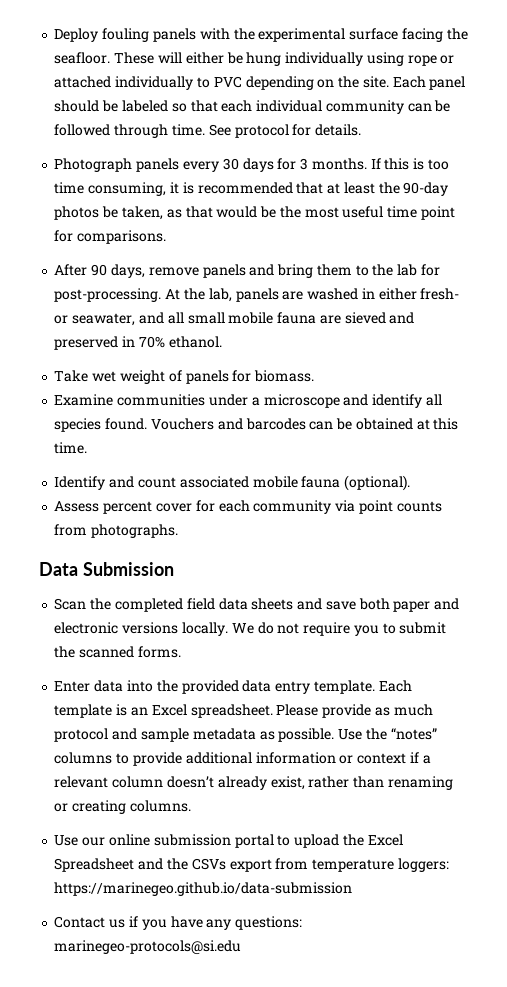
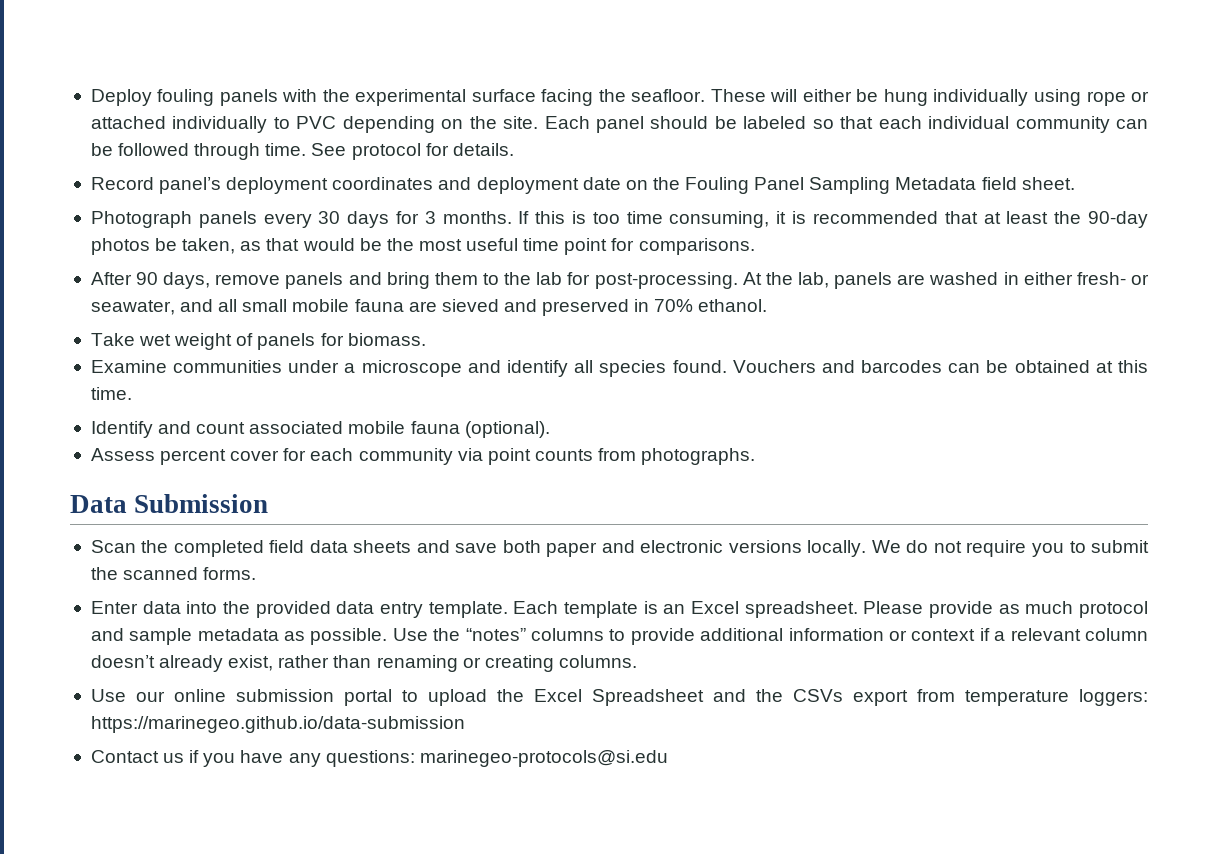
(362, 130) none -> [90,177,1075,194] // Record panel’s deployment coordinates and deployment date on the Fouling Panel Sampling Metadata field sheet.

